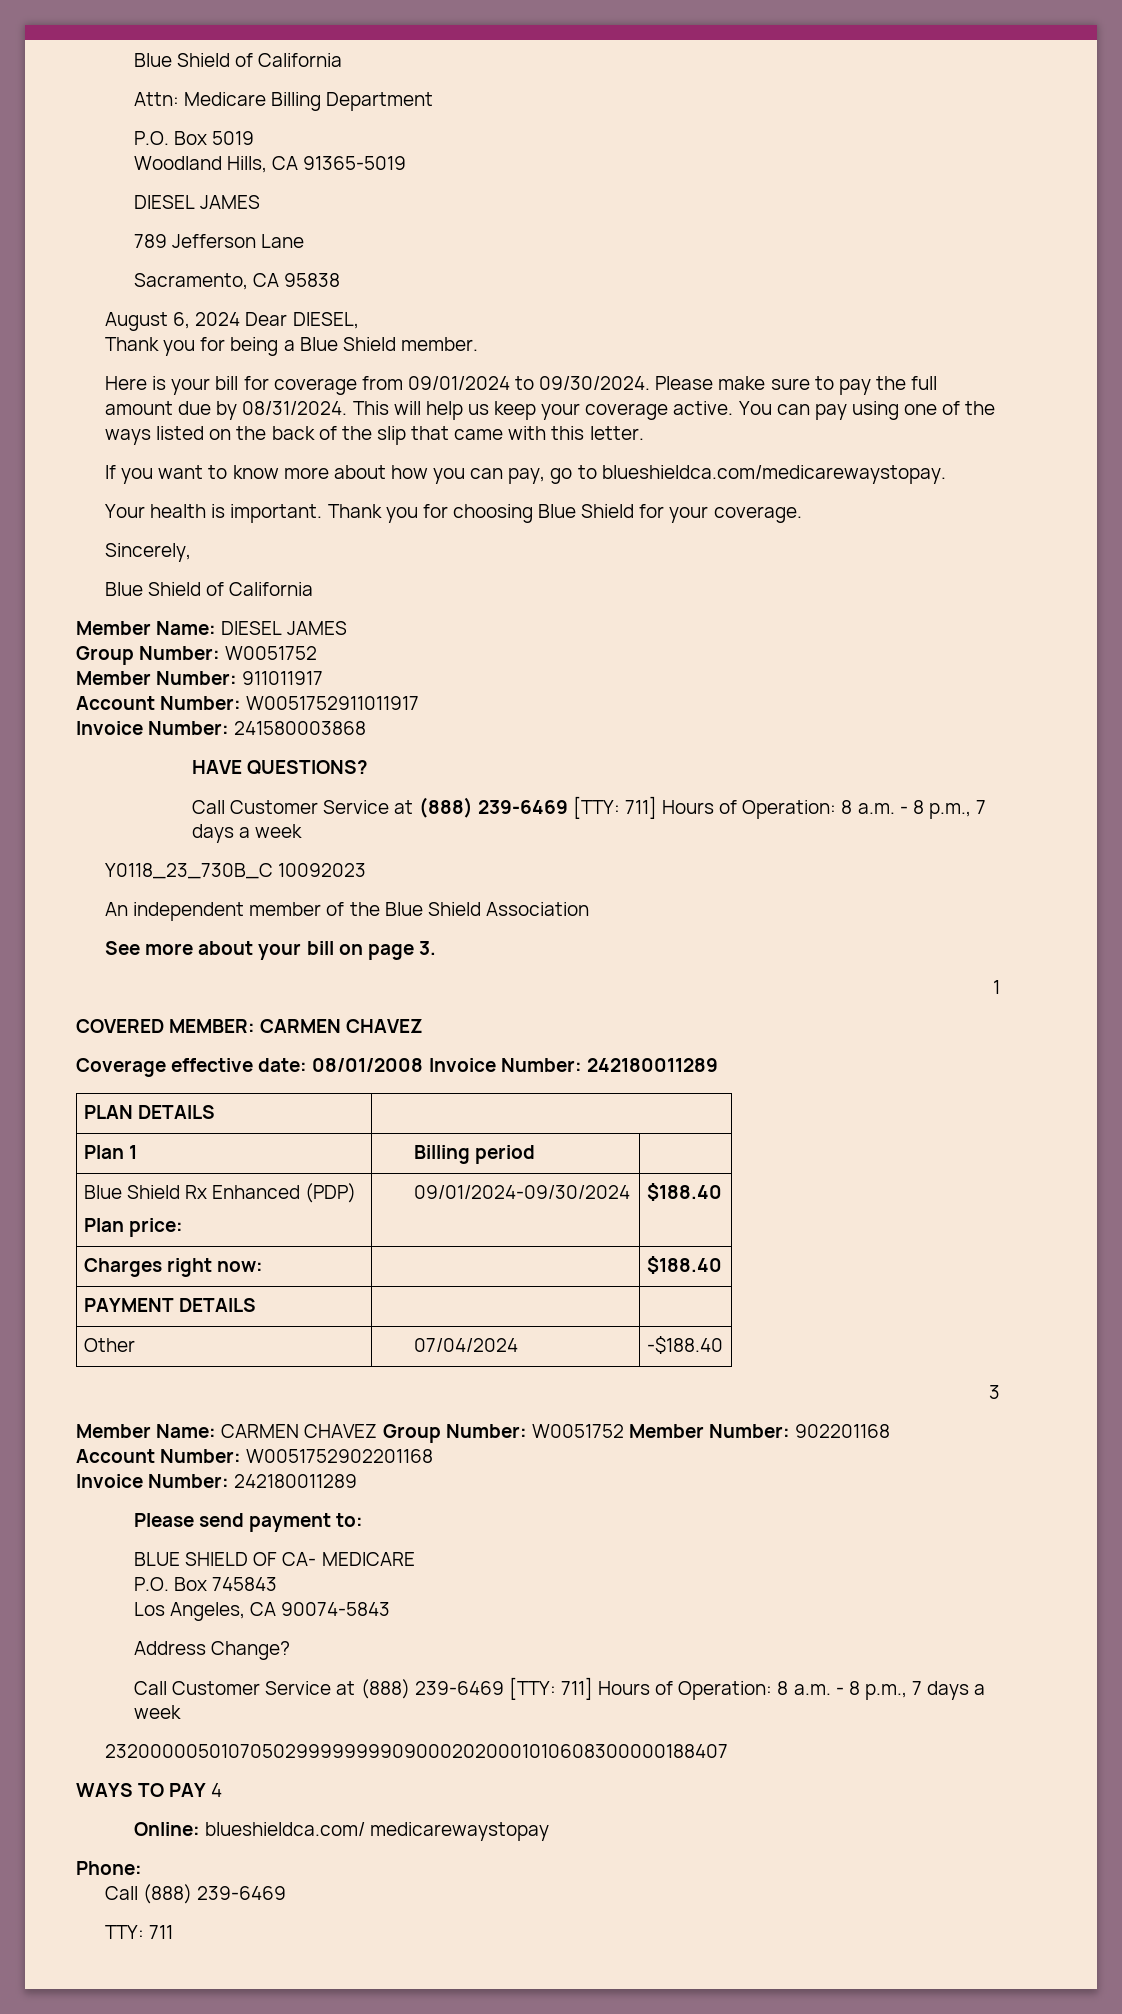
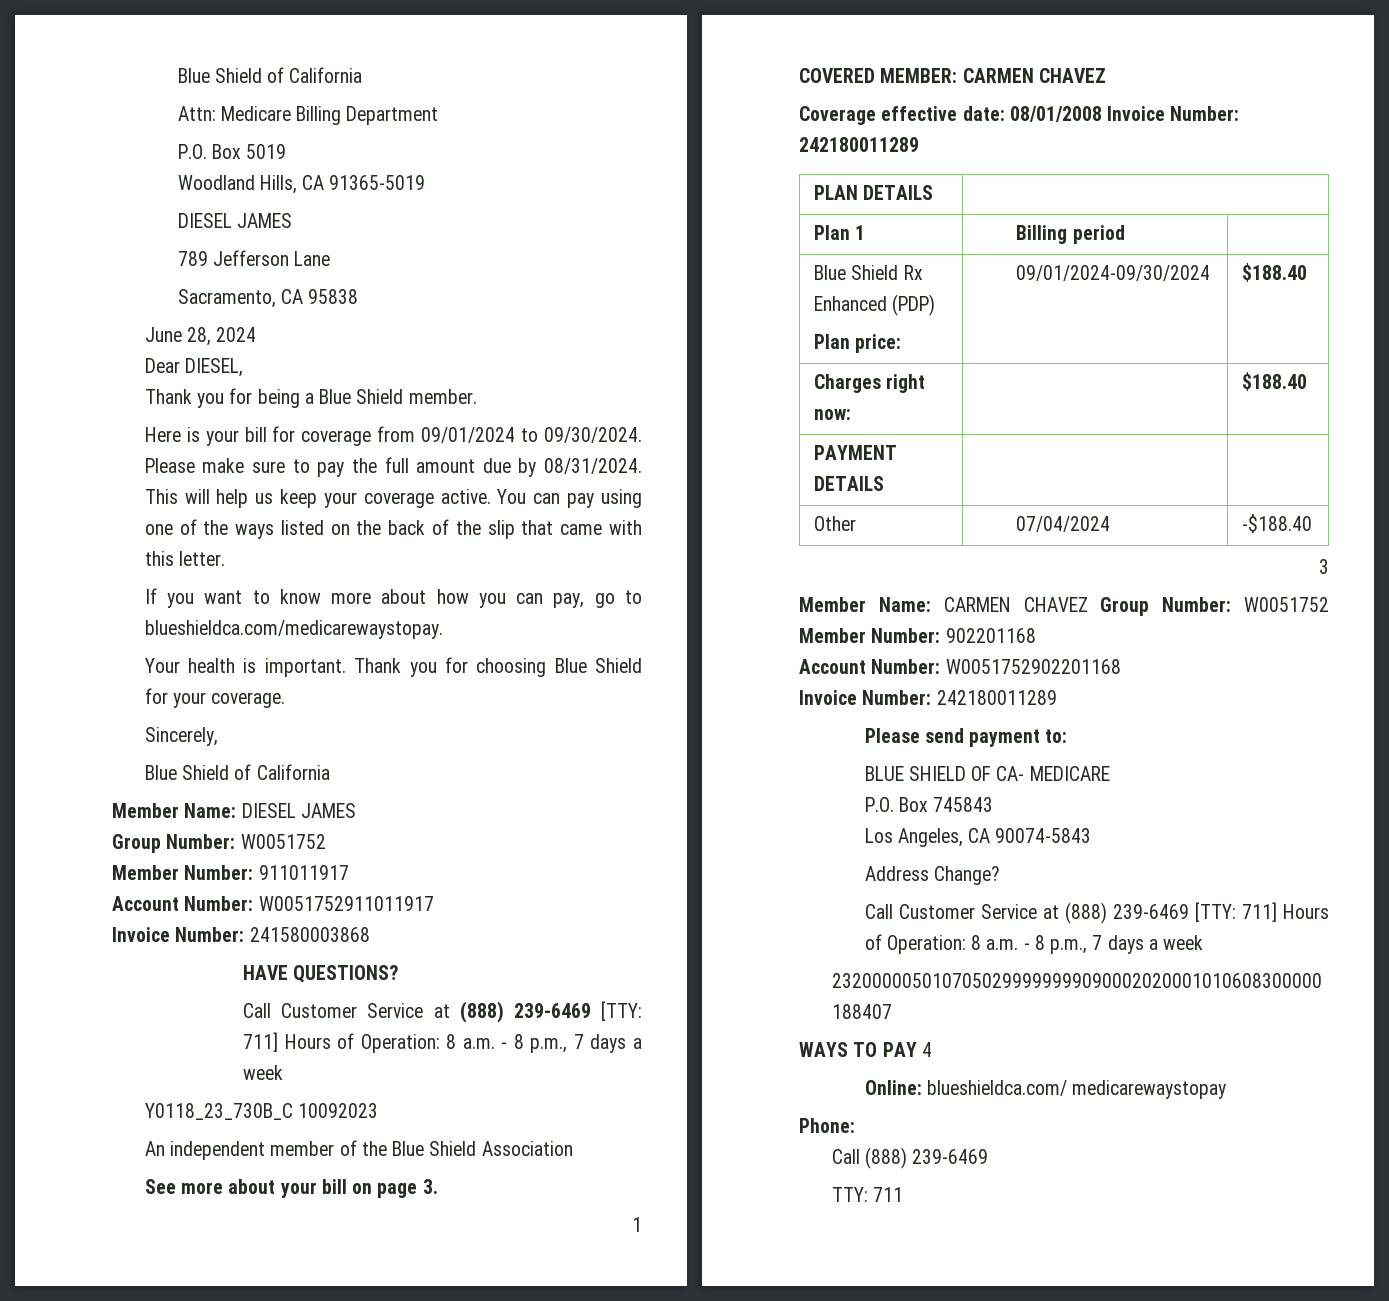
[105,312,191,331] August 6, -> [144,327,212,346] June 28,
(241, 319) none -> (257, 334) //

